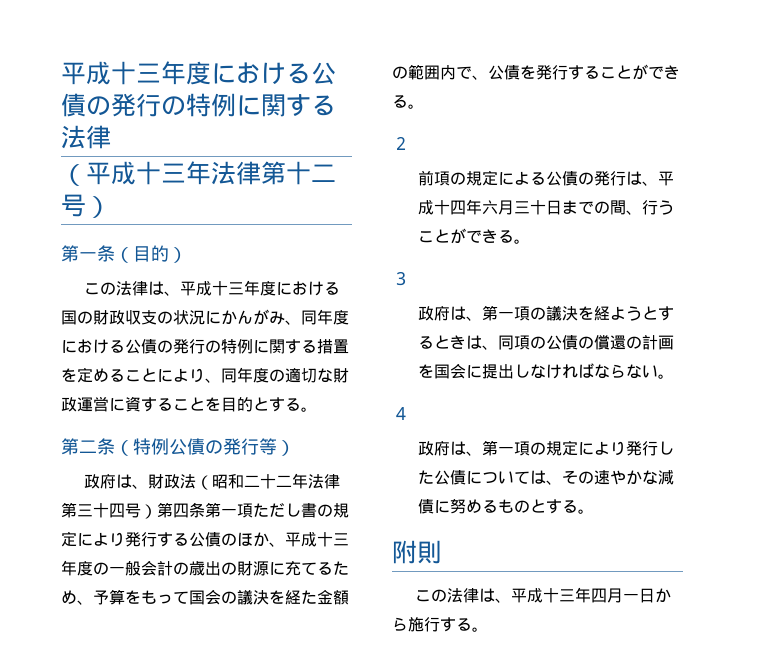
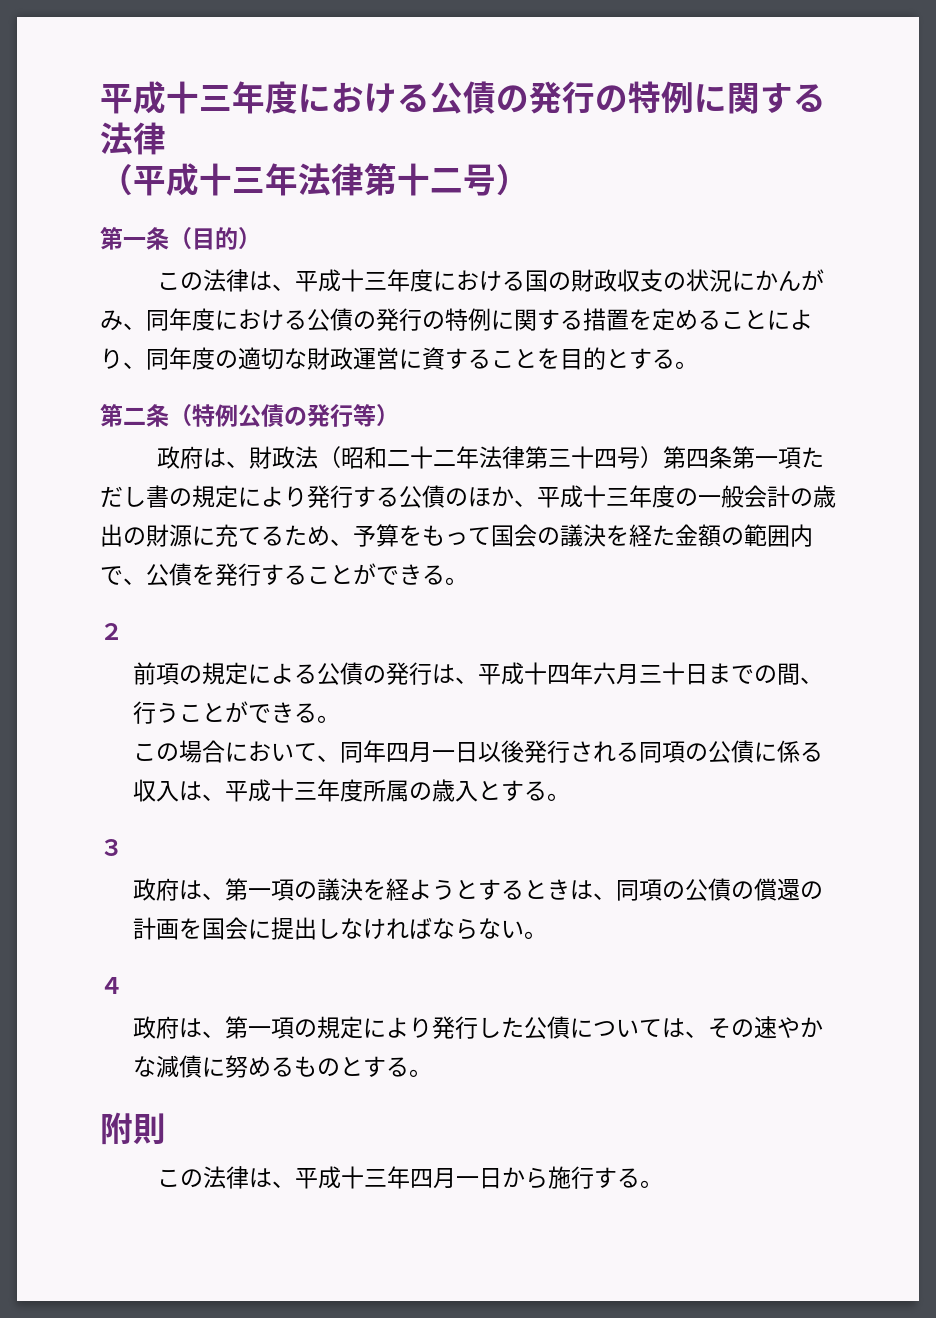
(531, 241) none -> [133,740,824,763] [133,779,571,802] // この場合において、同年四月一日以後発行される同項の公債に係る収入は、平成十三年度所属の歳入とする。

